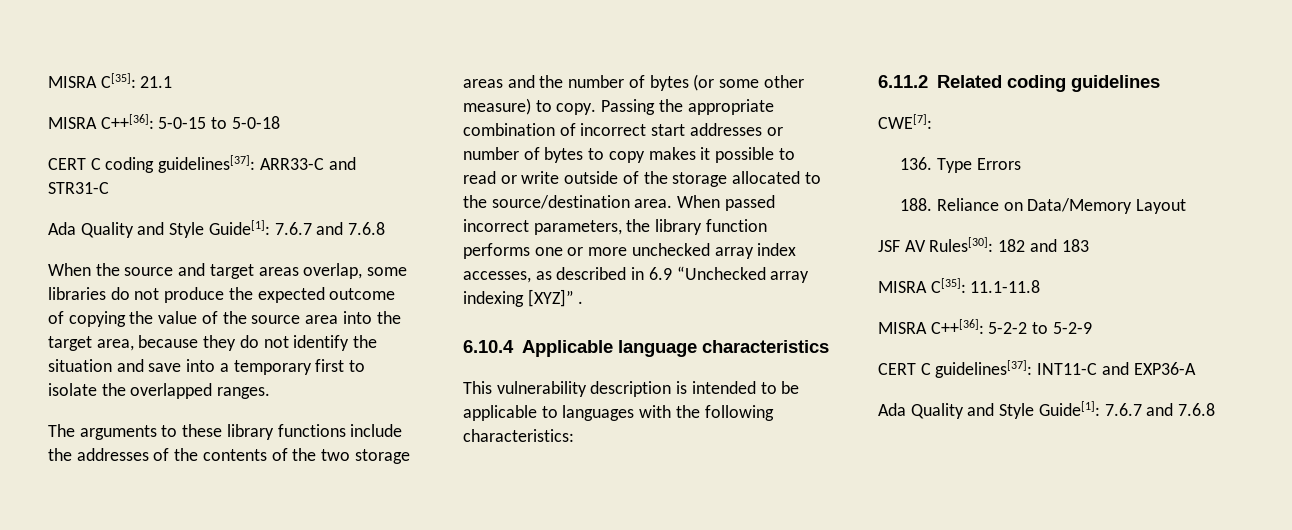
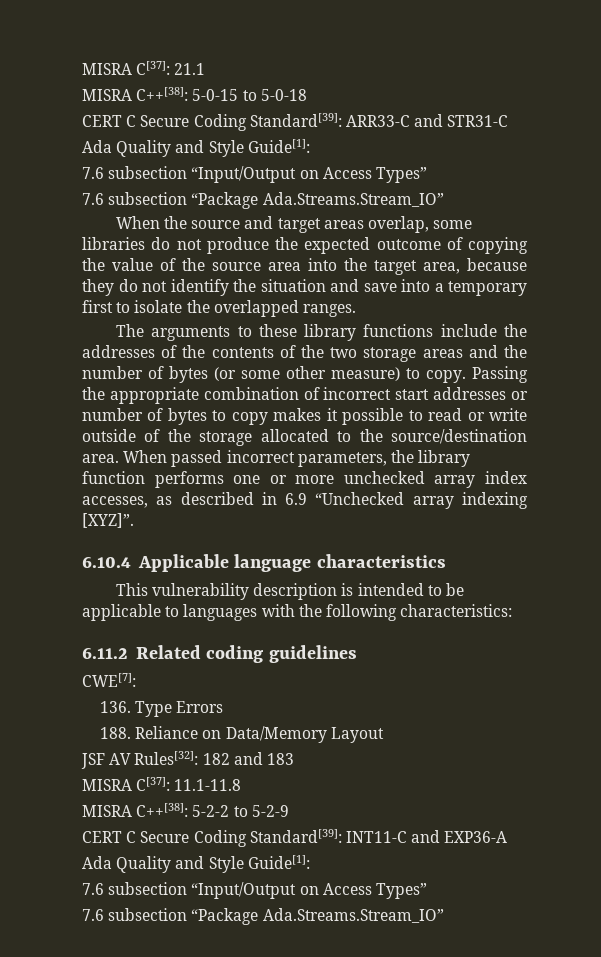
[48,73,136,88] MISRA C[35]: -> [82,61,171,75] MISRA C[37]:
[100,114,154,129] C++[36]: -> [136,87,189,101] C++[38]:
[105,155,256,173] coding guidelines[37]: -> [140,113,342,131] Secure Coding Standard[39]:
[274,222,386,235] 7.6.7 and 7.6.8 -> [82,166,427,183] [82,192,444,209] // 7.6 subsection “Input/Output on Access Types” // 7.6 subsection “Package Ada.Streams.Stream_IO”
[527,289,584,307] [XYZ]” . -> [82,513,134,528] [XYZ]”.
[929,237,994,252] Rules[30]: -> [134,751,199,765] Rules[32]:
[930,278,966,293] C[35]: -> [136,777,171,791] C[37]:
[930,319,984,334] C++[36]: -> [136,803,189,817] C++[38]:
[935,360,1033,378] guidelines[37]: -> [140,829,342,847] Secure Coding Standard[39]:
[1104,403,1216,416] 7.6.7 and 7.6.8 -> [82,882,427,899] [82,908,444,925] // 7.6 subsection “Input/Output on Access Types” // 7.6 subsection “Package Ada.Streams.Stream_IO”

